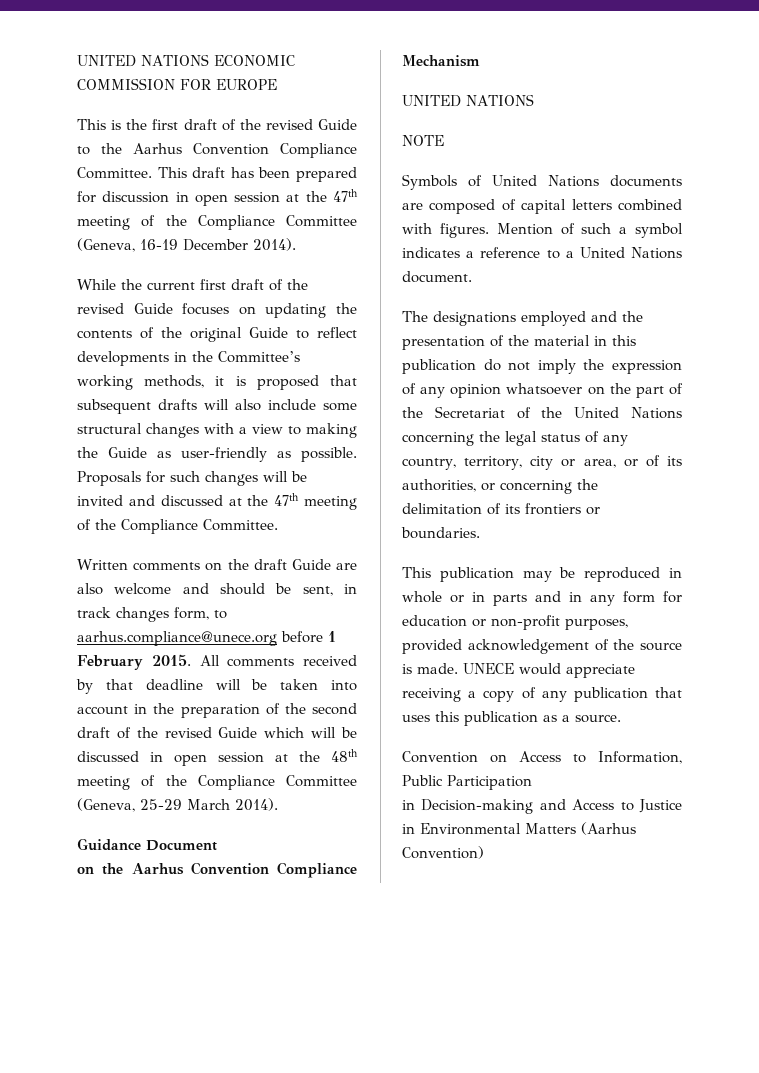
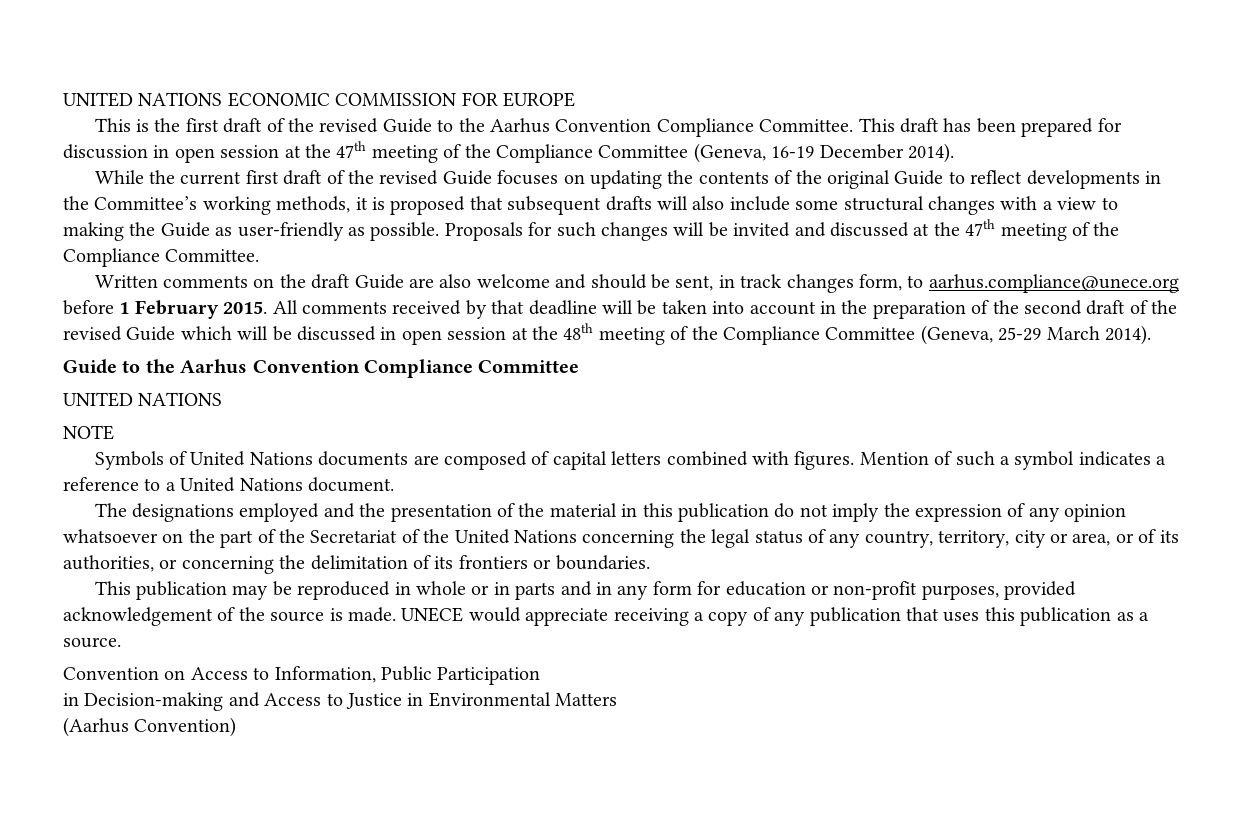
[77,838,217,851] [77,862,357,878] [402,55,480,67] Guidance Document // on the Aarhus Convention Compliance Mechanism -> [63,359,580,378] Guide to the Aarhus Convention Compliance Committee
(576, 828) none -> (618, 699) //

